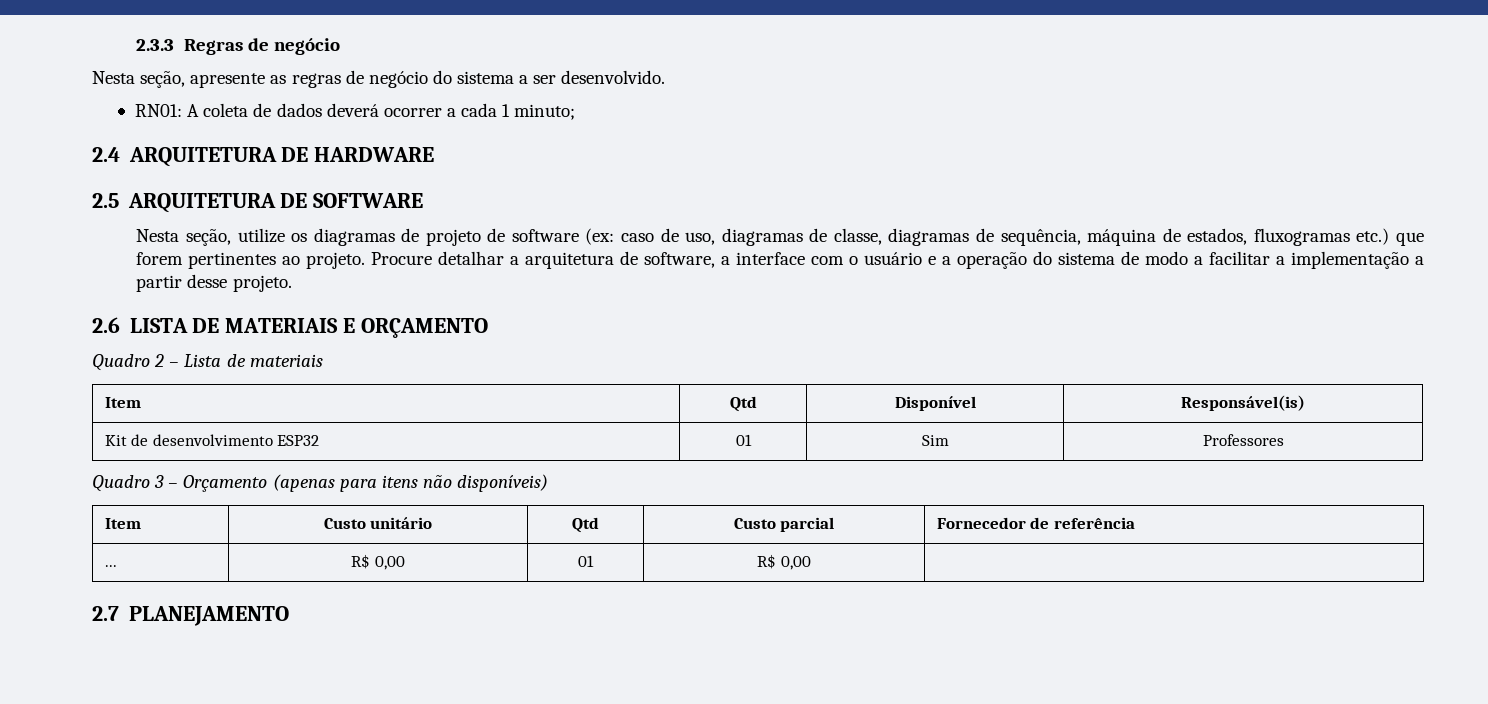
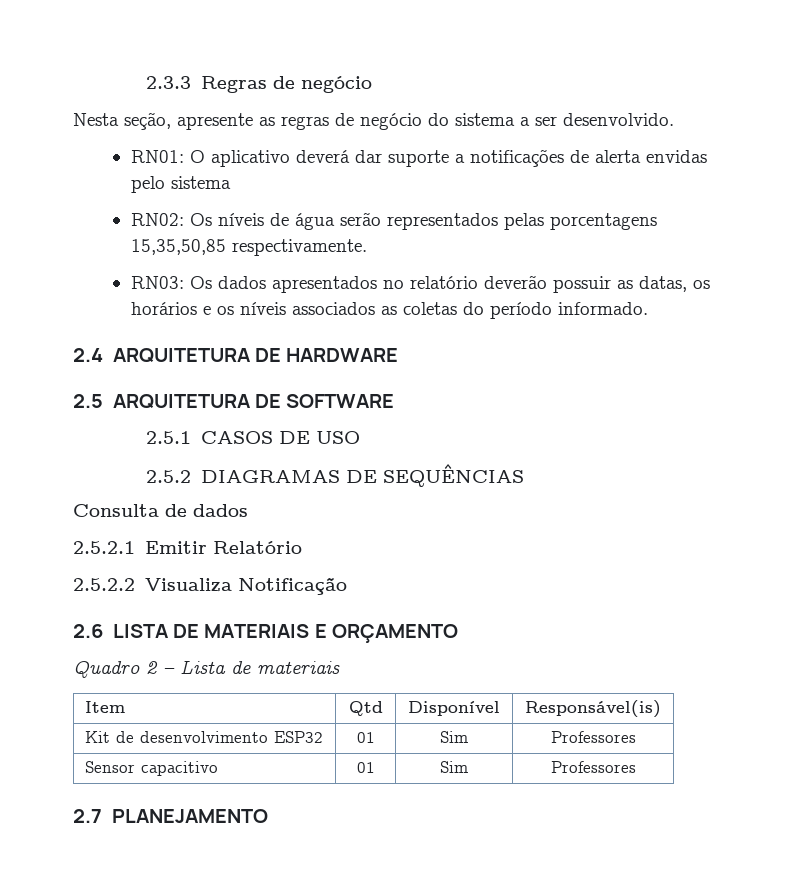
[187,103,576,120] A coleta de dados deverá ocorrer a cada 1 minuto; -> [189,149,707,167] [130,176,231,193] [130,212,657,230] [130,239,367,256] [130,275,710,293] [130,302,648,319] O aplicativo deverá dar suporte a notificações de alerta envidas pelo sistema // RN02: Os níveis de água serão representados pelas porcentagens 15,35,50,85 respectivamente. // RN03: Os dados apresentados no relatório deverão possuir as datas, os horários e os níveis associados as coletas do período informado.
[136,228,1425,246] [136,251,1424,269] [136,274,292,292] Nesta seção, utilize os diagramas de projeto de software (ex: caso de uso, diagramas de classe, diagramas de sequência, máquina de estados, fluxogramas etc.) que forem pertinentes ao projeto. Procure detalhar a arquitetura de software, a interface com o usuário e a operação do sistema de modo a facilitar a implementação a partir desse projeto. -> [146,431,360,444] [146,464,524,487] [73,504,248,517] [73,541,302,554] [73,577,347,595] 2.5.1 CASOS DE USO // 2.5.2 DIAGRAMAS DE SEQUÊNCIAS // Consulta de dados // 2.5.2.1 Emitir Relatório // 2.5.2.2 Visualiza Notificação
[92,474,549,492] [104,518,141,529] [323,517,433,529] [572,517,599,533] [733,517,835,532] [936,517,1135,529] [104,565,117,567] [351,554,405,570] [578,555,594,567] [757,554,811,570] // Quadro 3 – Orçamento (apenas para itens não disponíveis) // Item | Custo unitário | Qtd | Custo parcial | Fornecedor de referência // ... | R$ 0,00 | 01 | R$ 0,00 | -> [85,761,219,776] [356,762,375,773] [440,761,468,773] [550,761,636,773] // Sensor capacitivo | 01 | Sim | Professores

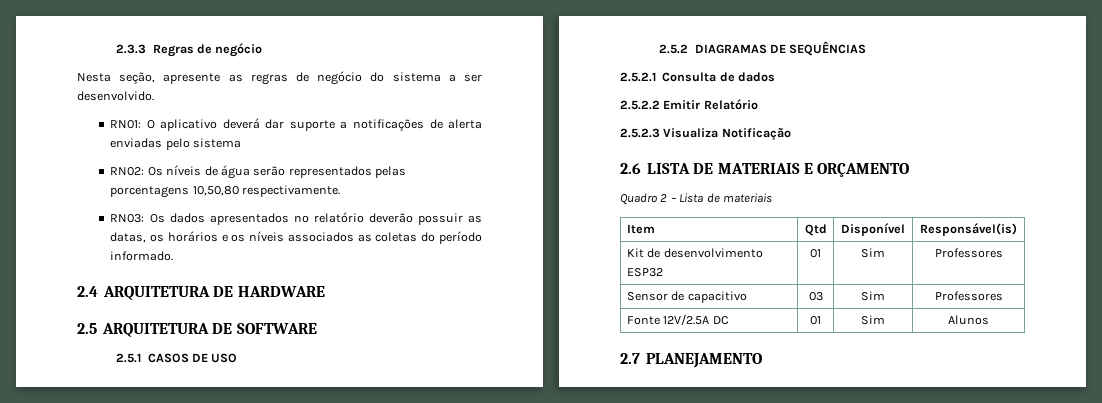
[645,150,707,163] envidas -> [110,138,163,148] enviadas
[130,239,226,255] 15,35,50,85 -> [192,186,239,196] 10,50,80
(524, 475) none -> [620,72,656,82] 2.5.2.1
[73,541,135,554] 2.5.2.1 -> [620,100,660,110] 2.5.2.2
[73,578,135,591] 2.5.2.2 -> [620,128,660,138] 2.5.2.3
(136, 767) none -> [671,291,685,301] de
[356,762,375,773] [440,761,468,773] [550,761,636,773] | 01 | Sim | Professores -> [808,292,823,301] [861,291,885,301] [934,291,1003,301] [626,314,729,325] [810,316,821,325] [861,315,885,325] [948,315,989,325] | 03 | Sim | Professores // Fonte 12V/2.5A DC | 01 | Sim | Alunos

